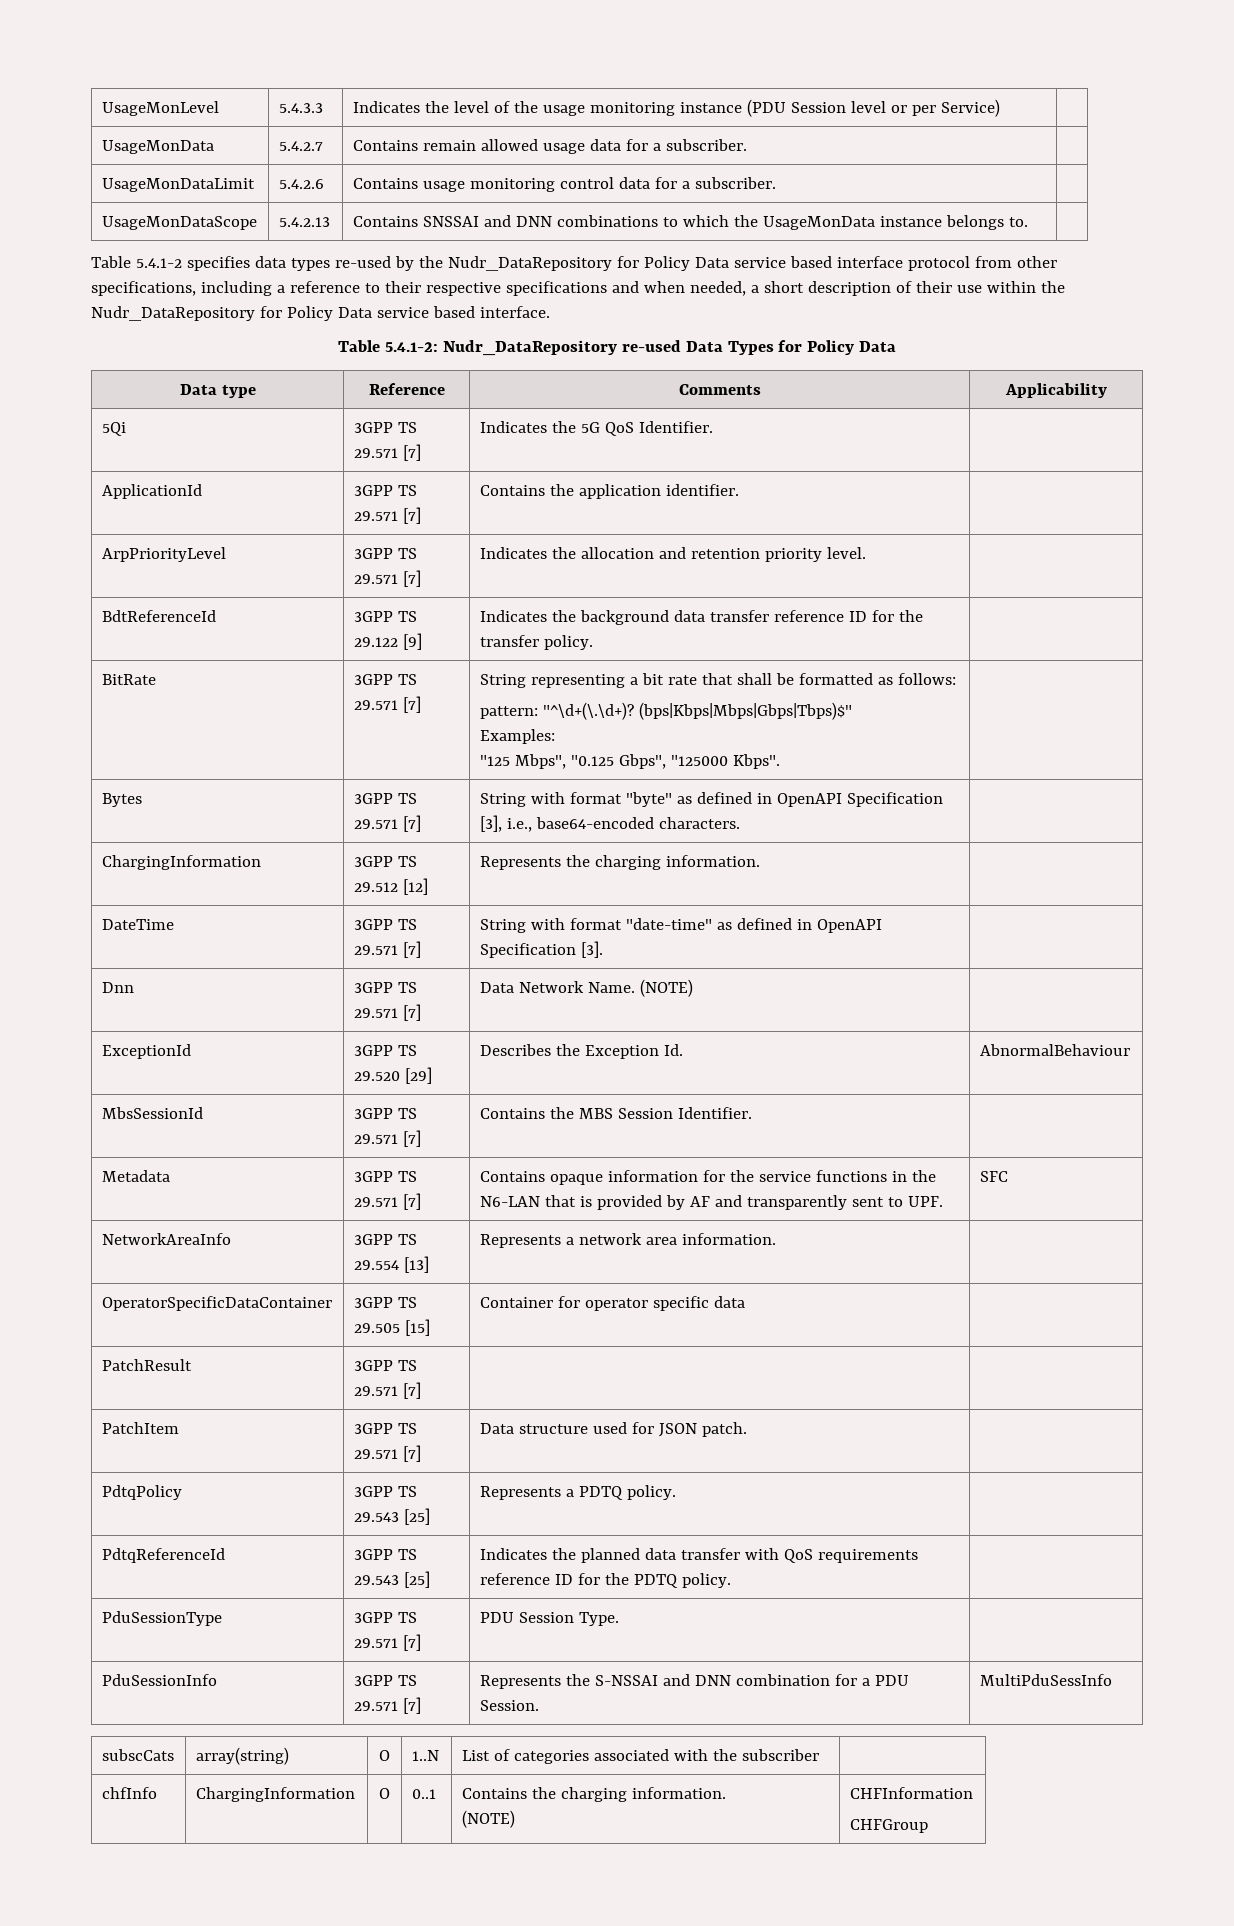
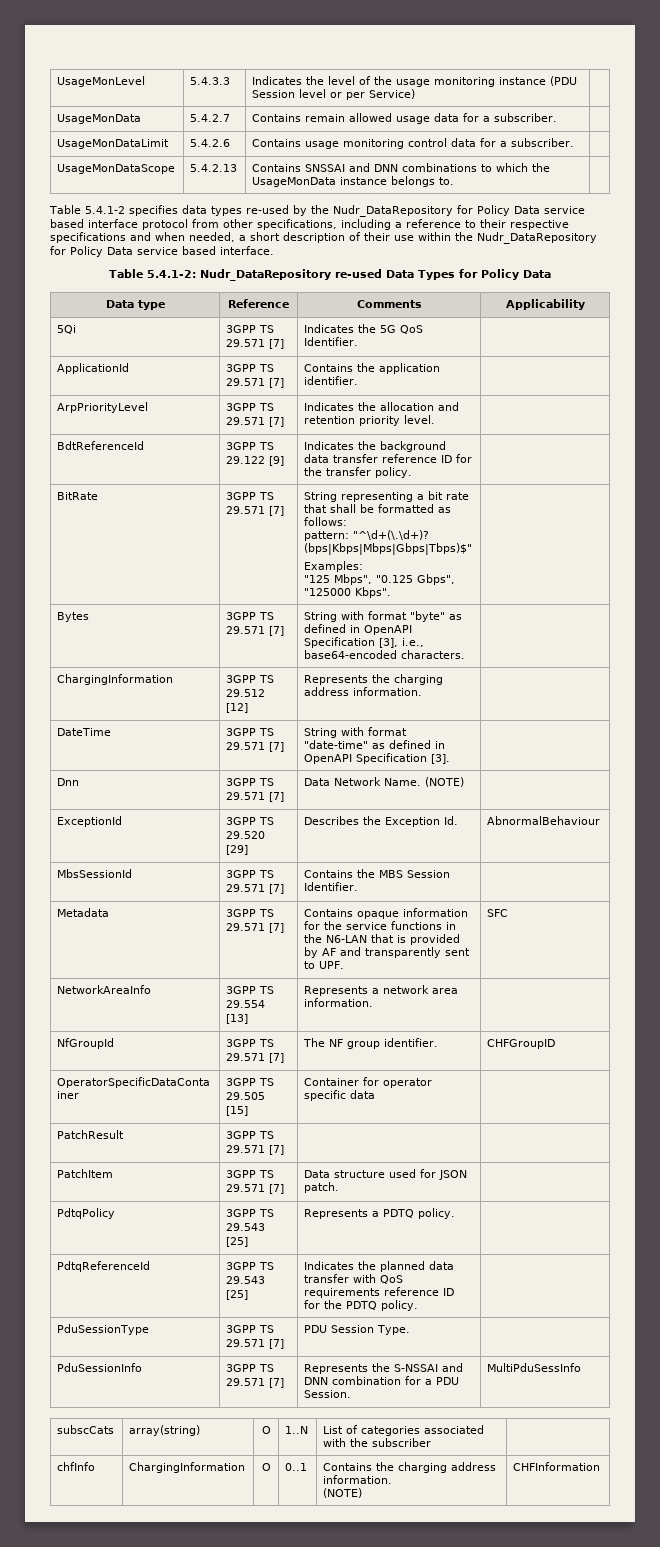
(661, 862) none -> [304,687,350,696] address
(776, 1239) none -> [57,1038,115,1049] [226,1039,275,1047] [226,1053,285,1063] [303,1038,439,1049] [487,1039,556,1049] // NfGroupId | 3GPP TS 29.571 [7] | The NF group identifier. | CHFGroupID
(627, 1794) none -> [451,1462,497,1471] address
[849,1819,928,1833] // CHFGroup -> (601, 1466) none

